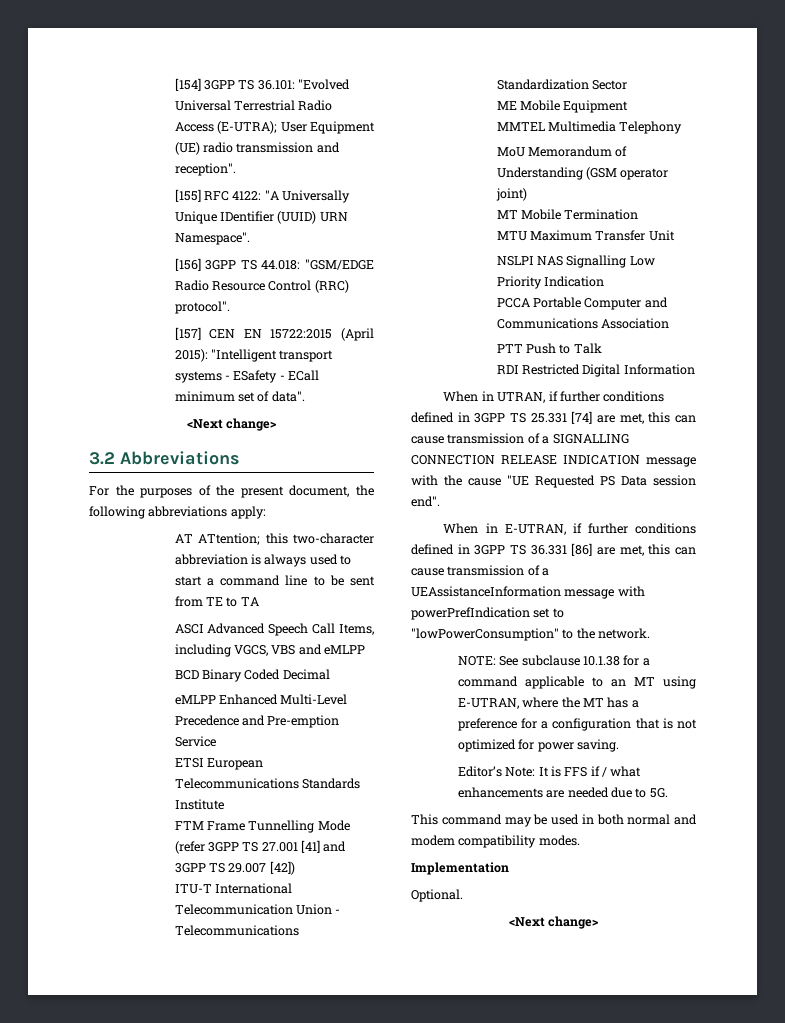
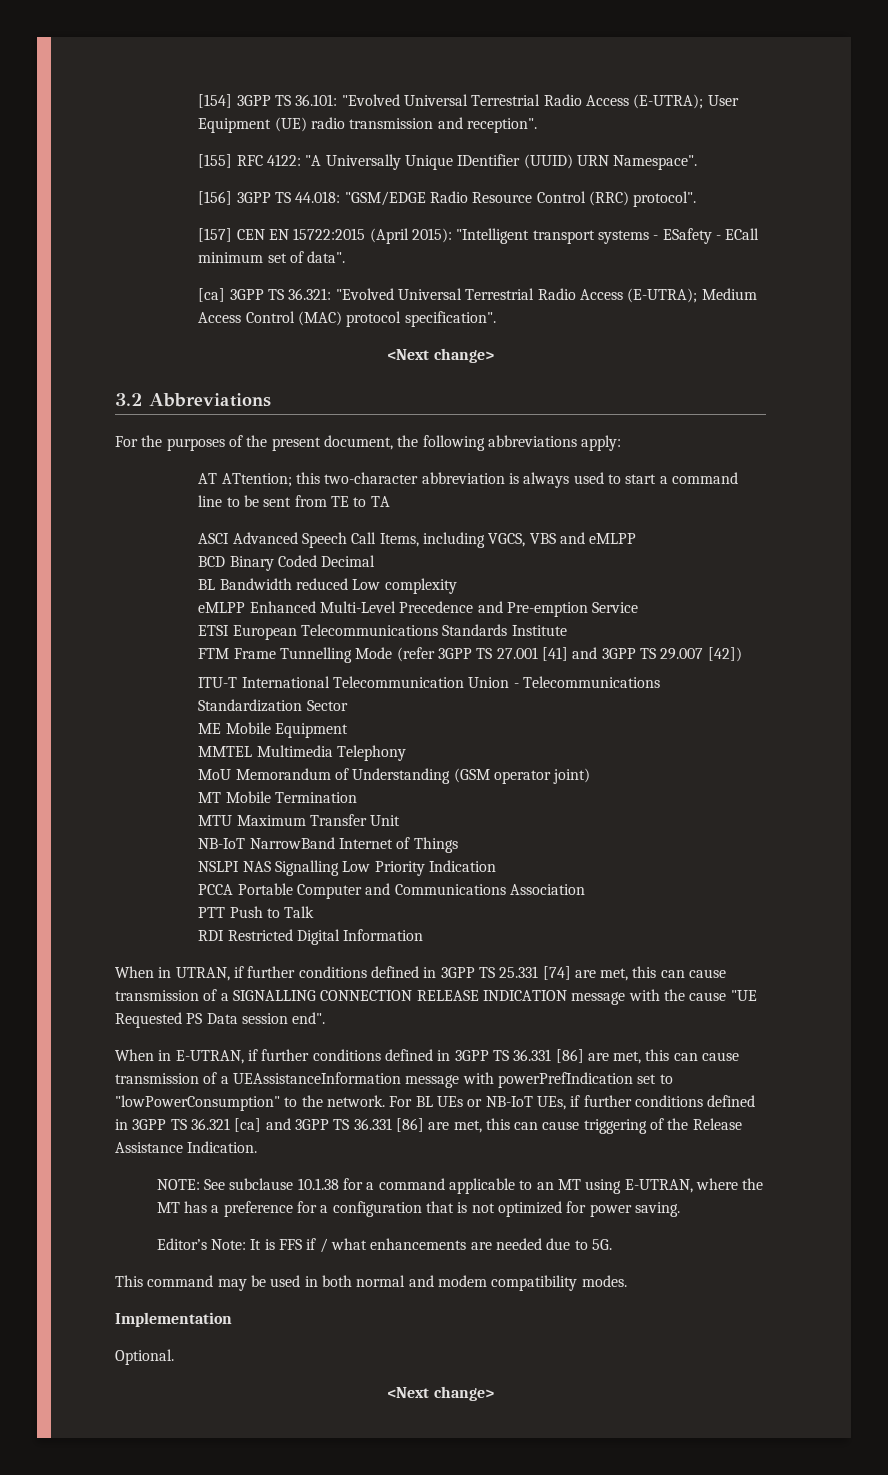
(305, 396) none -> [198,288,757,303] [198,311,496,327] // [ca] 3GPP TS 36.321: "Evolved Universal Terrestrial Radio Access (E-UTRA); Medium Access Control (MAC) protocol specification".
(330, 674) none -> [198,578,457,594] // BL Bandwidth reduced Low complexity
(675, 235) none -> [198,837,458,853] // NB-IoT NarrowBand Internet of Things
(651, 633) none -> [389,1095,756,1110] [115,1118,742,1134] [115,1141,258,1153] For BL UEs or NB-IoT UEs, if further conditions defined in 3GPP TS 36.321 [ca] and 3GPP TS 36.331 [86] are met, this can cause triggering of the Release Assistance Indication.

